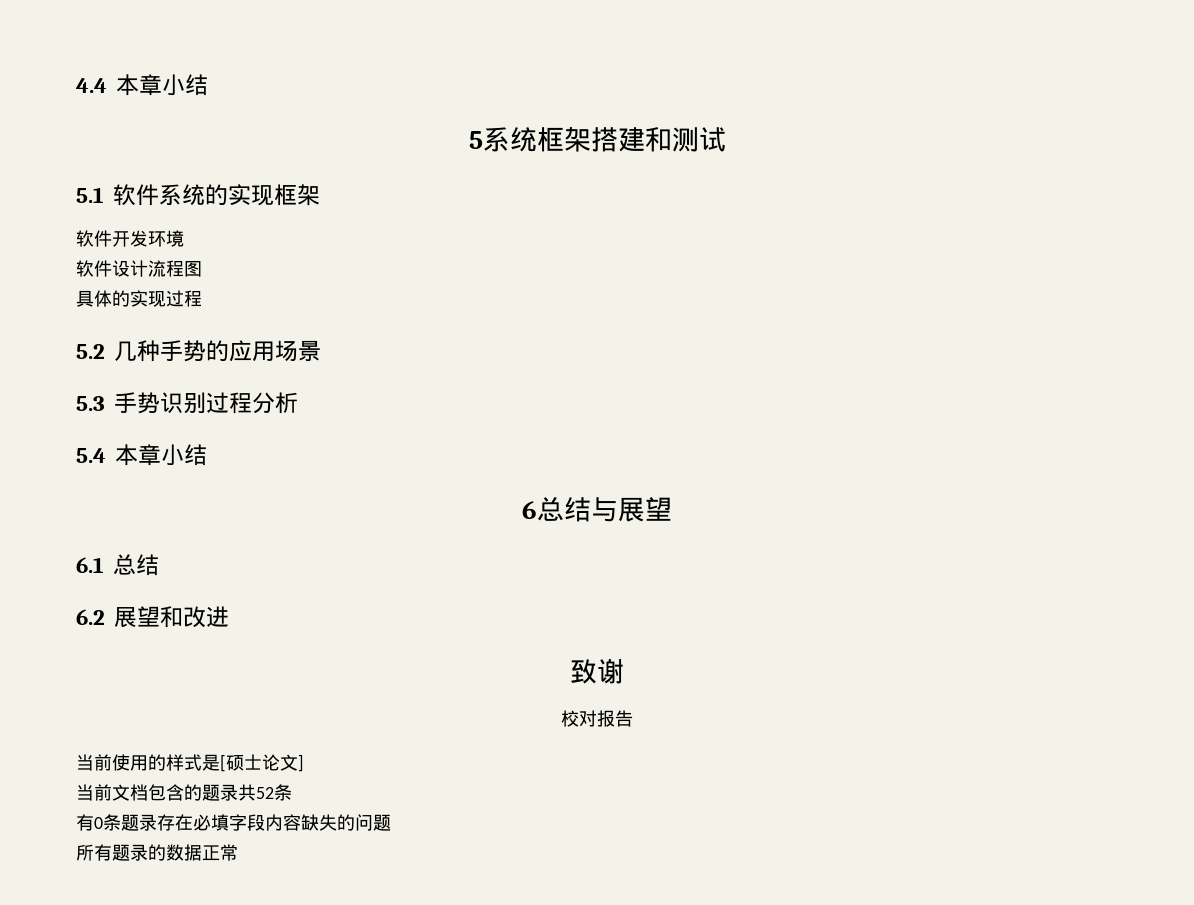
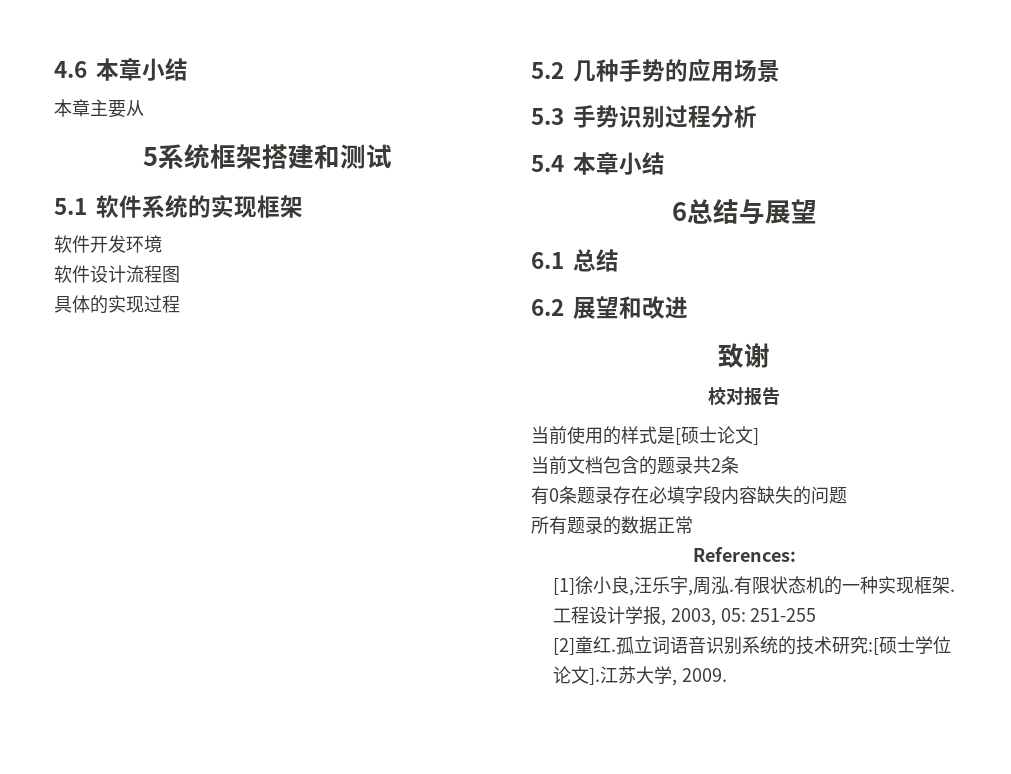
[76,74,208,96] 4.4本章小结 -> [54,58,188,81] [54,99,144,118] 4.6本章小结 // 本章主要从
[256,787,274,799] 52 -> [711,458,721,472] 2
(238, 852) none -> [692,547,796,562] [552,576,955,596] [552,606,817,626] [552,636,951,655] [552,666,727,686] // References: // [1]徐小良,汪乐宇,周泓.有限状态机的一种实现框架.工程设计学报, 2003, 05: 251-255 // [2]童红.孤立词语音识别系统的技术研究:[硕士学位论文].江苏大学, 2009.

